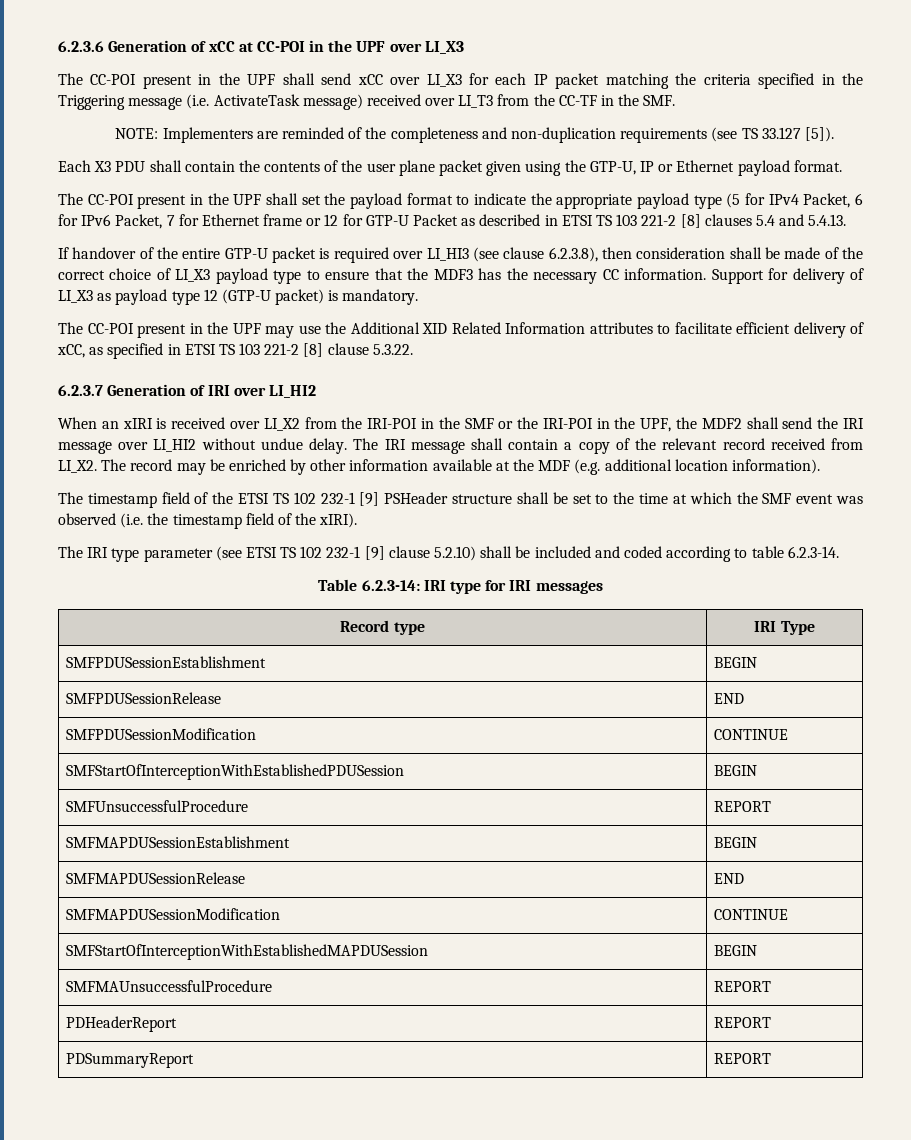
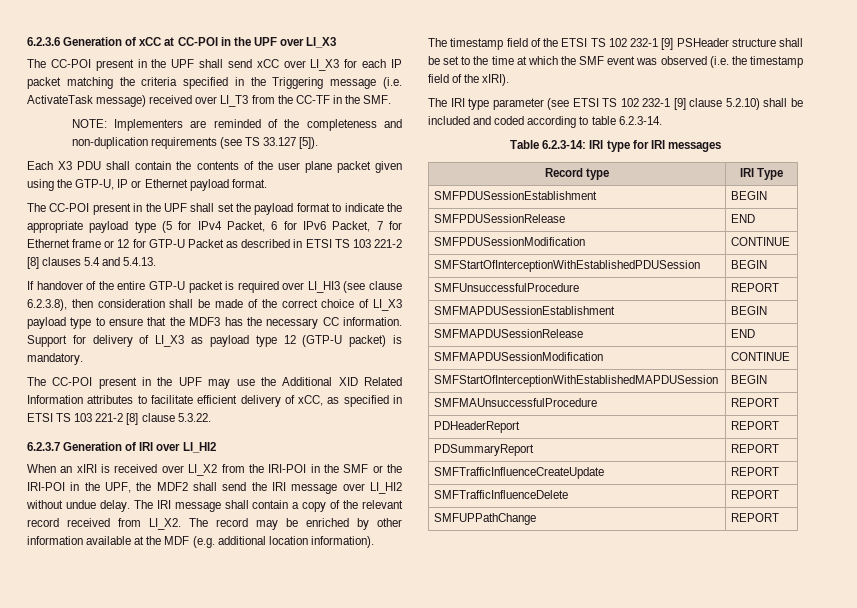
(771, 1058) none -> [434,467,605,479] [731,467,780,476] [434,490,569,499] [731,490,780,499] [434,513,537,525] [731,513,780,522] // SMFTrafficInfluenceCreateUpdate | REPORT // SMFTrafficInfluenceDelete | REPORT // SMFUPPathChange | REPORT

